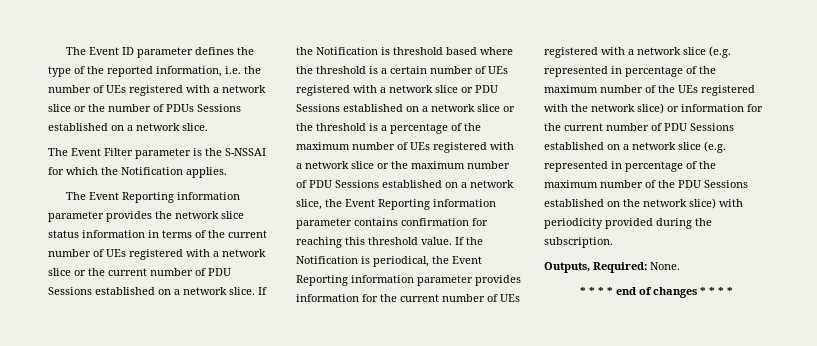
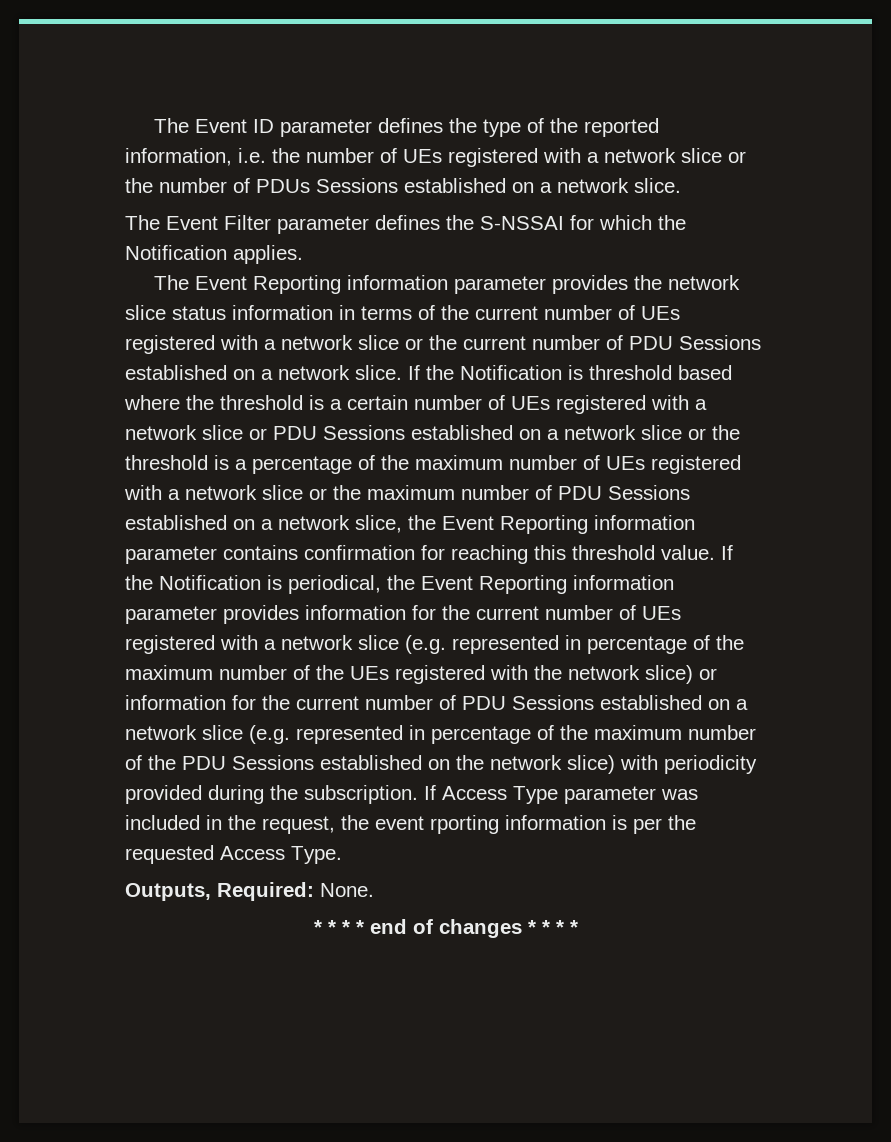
[193,148,202,156] is -> [375,215,440,230] defines
(613, 242) none -> [424,785,698,804] [125,815,696,834] [125,845,342,864] If Access Type parameter was included in the request, the event rporting information is per the requested Access Type.

